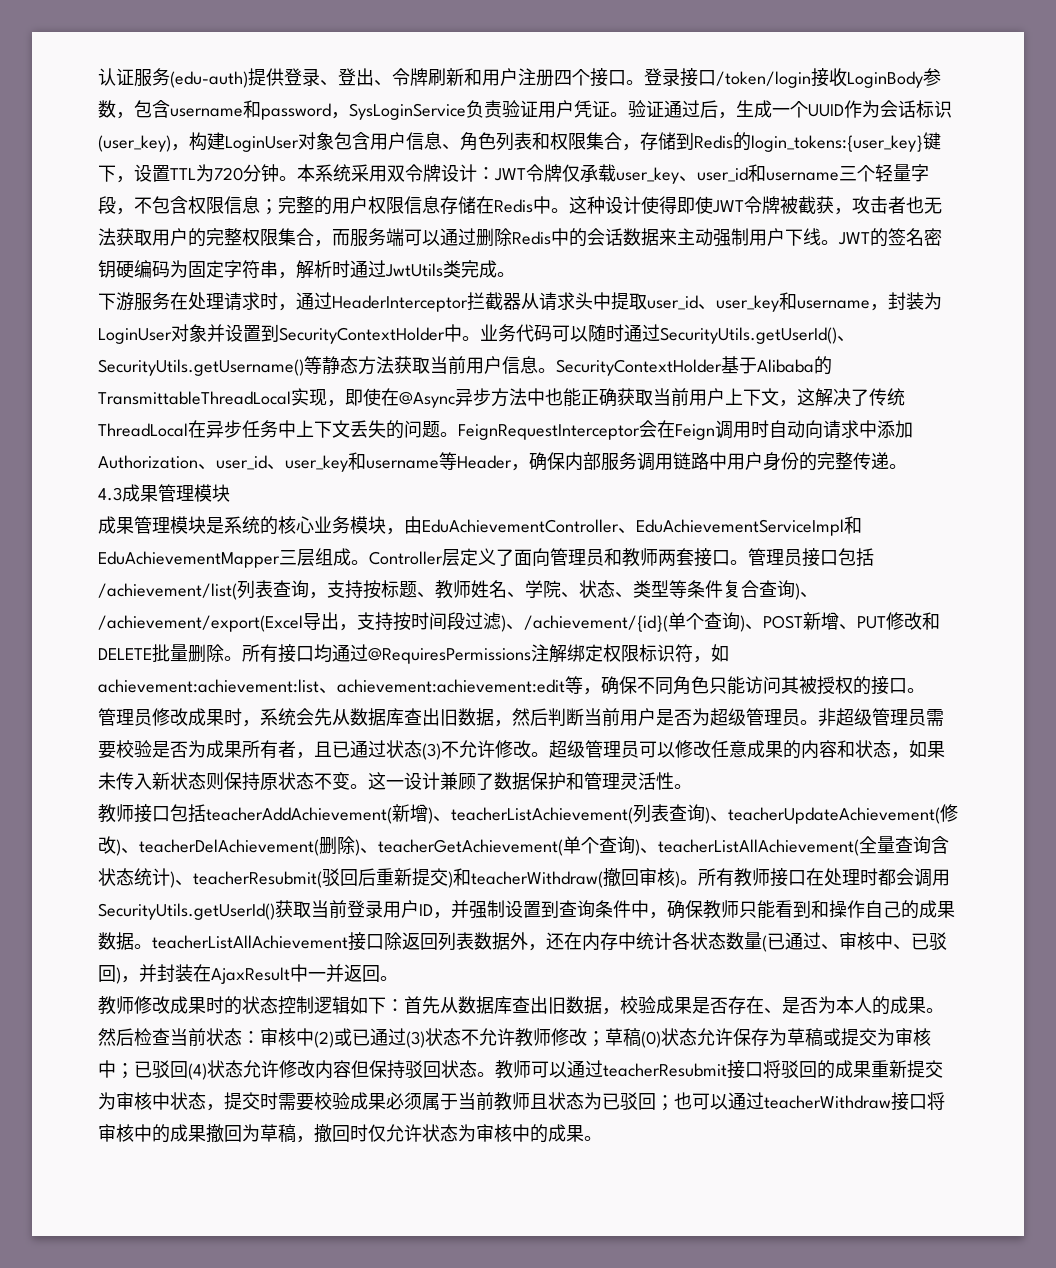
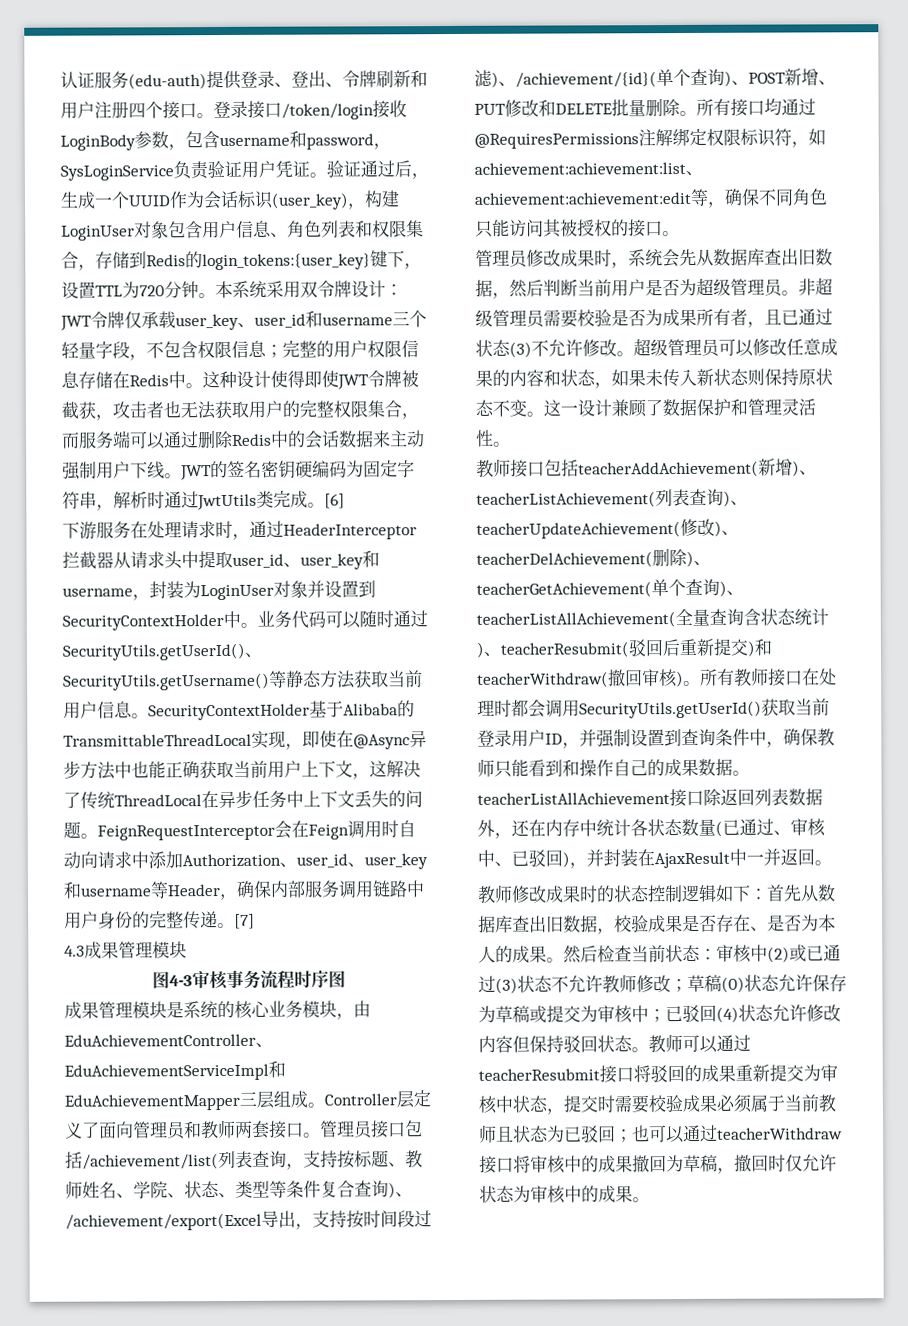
(515, 274) none -> [324,493,345,509] [6]
(907, 466) none -> [234,913,255,929] [7]
(230, 493) none -> [151,969,346,990] // 图4-3审核事务流程时序图

